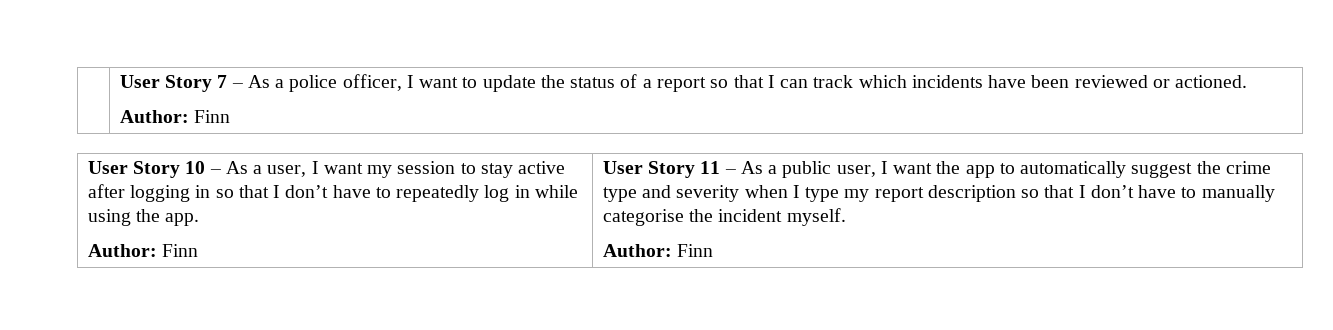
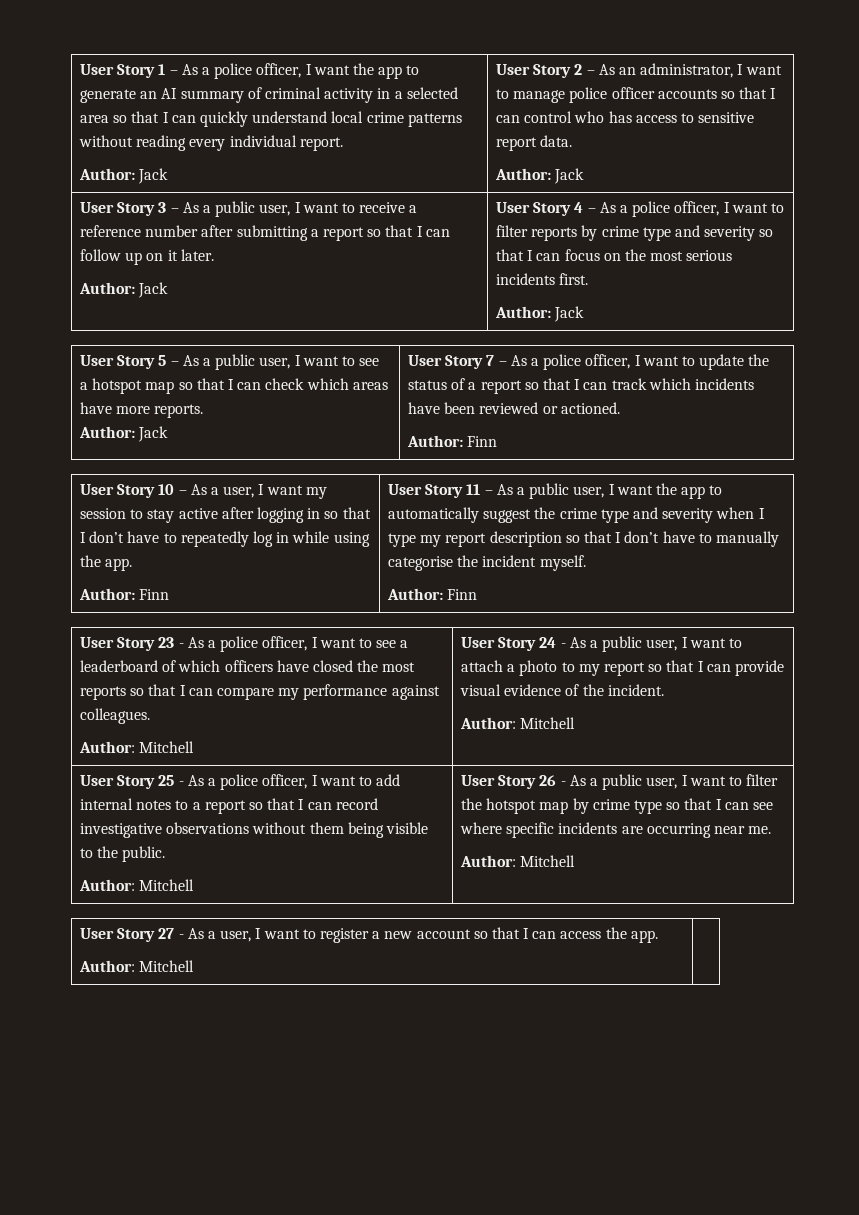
(119, 81) none -> [80,63,420,79] [80,87,458,103] [80,111,462,127] [79,135,343,151] [79,168,169,184] [496,63,782,78] [496,87,777,103] [496,111,755,123] [496,135,573,151] [495,168,585,184] [80,201,418,217] [80,225,450,241] [80,249,214,265] [79,282,169,298] [496,201,784,217] [496,225,774,241] [496,249,733,261] [496,273,589,285] [495,306,585,322] [80,354,380,370] [80,378,388,394] [80,402,204,418] [79,426,169,442] User Story 1 – As a police officer, I want the app to generate an AI summary of criminal activity in a selected area so that I can quickly understand local crime patterns without reading every individual report. // Author: Jack | User Story 2 – As an administrator, I want to manage police officer accounts so that I can control who has access to sensitive report data. // Author: Jack // User Story 3 – As a public user, I want to receive a reference number after submitting a report so that I can follow up on it later. // Author: Jack | User Story 4 – As a police officer, I want to filter reports by crime type and severity so that I can focus on the most serious incidents first. // Author: Jack // User Story 5 – As a public user, I want to see a hotspot map so that I can check which areas have more reports. // Author: Jack
(714, 250) none -> [80,636,409,652] [80,660,416,672] [80,684,440,700] [80,708,151,724] [79,741,195,753] [461,636,742,652] [461,660,784,676] [460,684,664,696] [460,717,576,729] [80,774,401,790] [80,798,378,814] [80,822,429,838] [80,846,166,862] [79,879,195,891] [461,774,779,790] [461,798,773,814] [460,822,772,838] [460,855,576,867] [80,927,658,943] [79,960,195,972] // User Story 23 - As a police officer, I want to see a leaderboard of which officers have closed the most reports so that I can compare my performance against colleagues. // Author: Mitchell | User Story 24 - As a public user, I want to attach a photo to my report so that I can provide visual evidence of the incident. // Author: Mitchell // User Story 25 - As a police officer, I want to add internal notes to a report so that I can record investigative observations without them being visible to the public. // Author: Mitchell | User Story 26 - As a public user, I want to filter the hotspot map by crime type so that I can see where specific incidents are occurring near me. // Author: Mitchell // User Story 27 - As a user, I want to register a new account so that I can access the app. // Author: Mitchell |

